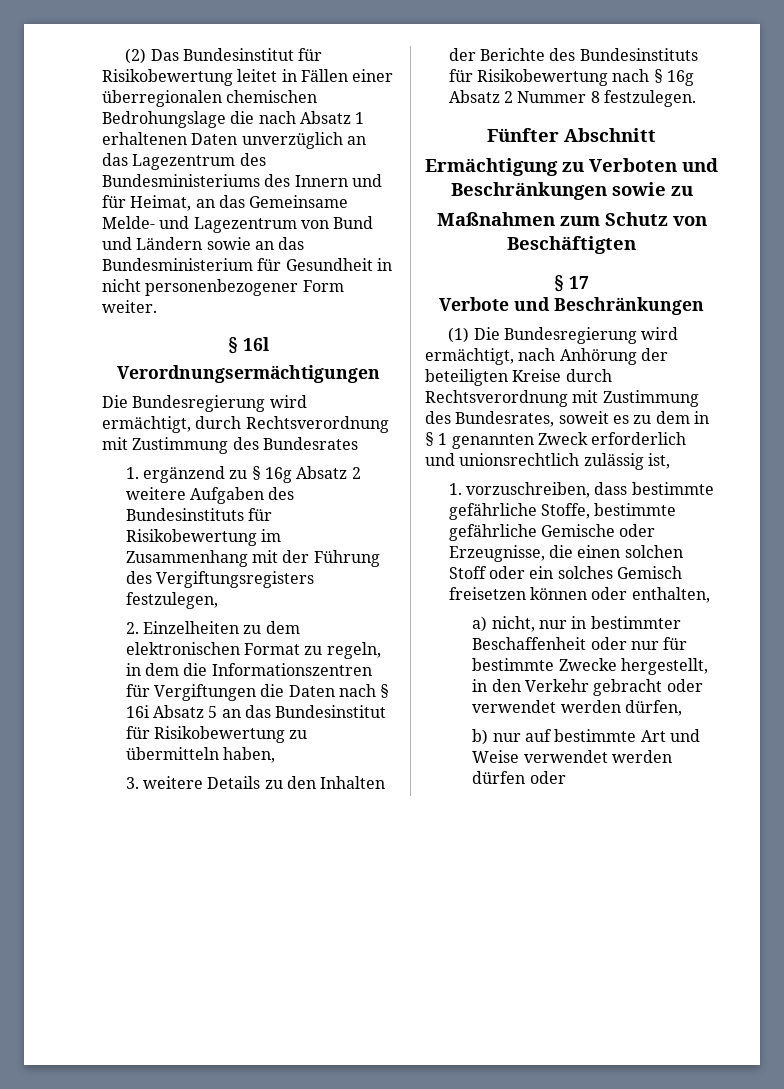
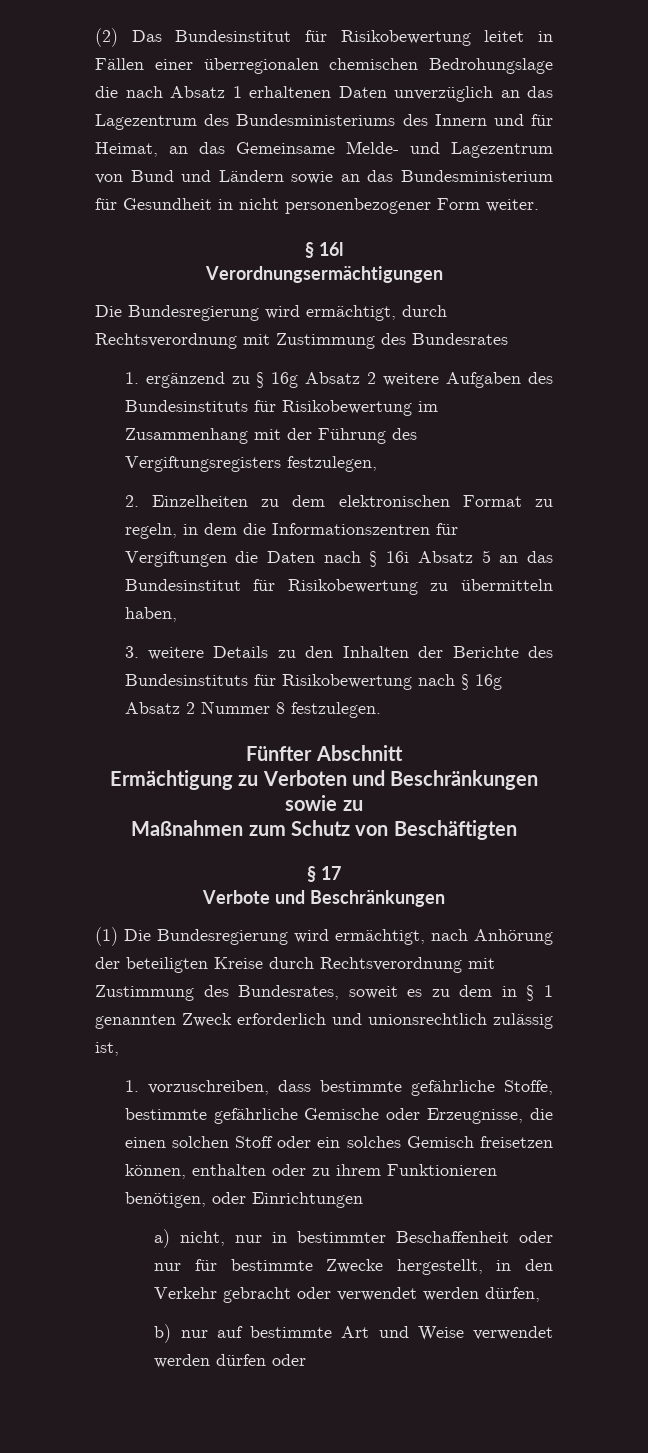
[530,587,710,603] können oder enthalten, -> [124,1164,497,1179] [124,1192,363,1208] können, enthalten oder zu ihrem Funktionieren benötigen, oder Einrichtungen

